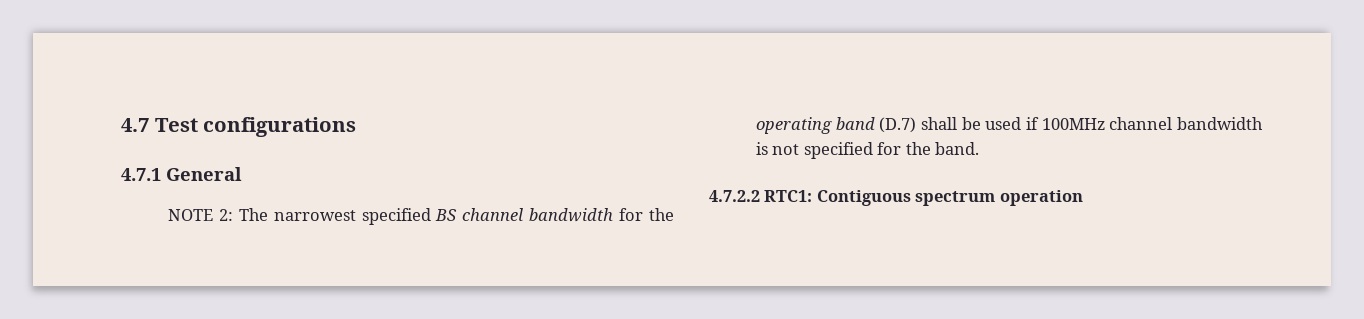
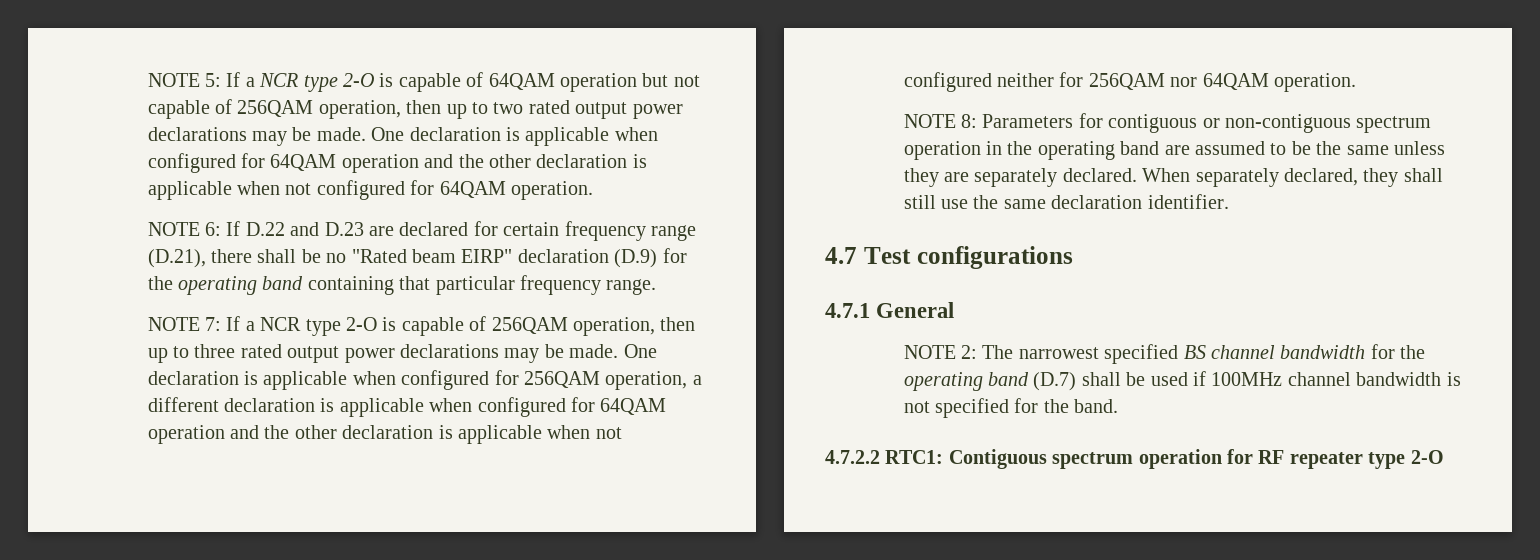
(121, 125) none -> [147,72,700,92] [147,99,683,119] [147,127,658,146] [147,153,647,173] [147,180,593,200] [147,221,696,241] [147,248,687,268] [147,275,657,295] [147,316,696,336] [147,344,657,363] [147,370,702,390] [147,397,667,417] [147,425,622,444] [903,72,1356,92] [903,113,1432,133] [903,141,1445,160] [903,168,1443,187] [903,194,1229,209] NOTE 5: If a NCR type 2-O is capable of 64QAM operation but not capable of 256QAM operation, then up to two rated output power declarations may be made. One declaration is applicable when configured for 64QAM operation and the other declaration is applicable when not configured for 64QAM operation. // NOTE 6: If D.22 and D.23 are declared for certain frequency range (D.21), there shall be no "Rated beam EIRP" declaration (D.9) for the operating band containing that particular frequency range. // NOTE 7: If a NCR type 2-O is capable of 256QAM operation, then up to three rated output power declarations may be made. One declaration is applicable when configured for 256QAM operation, a different declaration is applicable when configured for 64QAM operation and the other declaration is applicable when not configured neither for 256QAM nor 64QAM operation. // NOTE 8: Parameters for contiguous or non-contiguous spectrum operation in the operating band are assumed to be the same unless they are separately declared. When separately declared, they shall still use the same declaration identifier. //
(1083, 198) none -> [1227,449,1444,469] for RF repeater type 2-O

